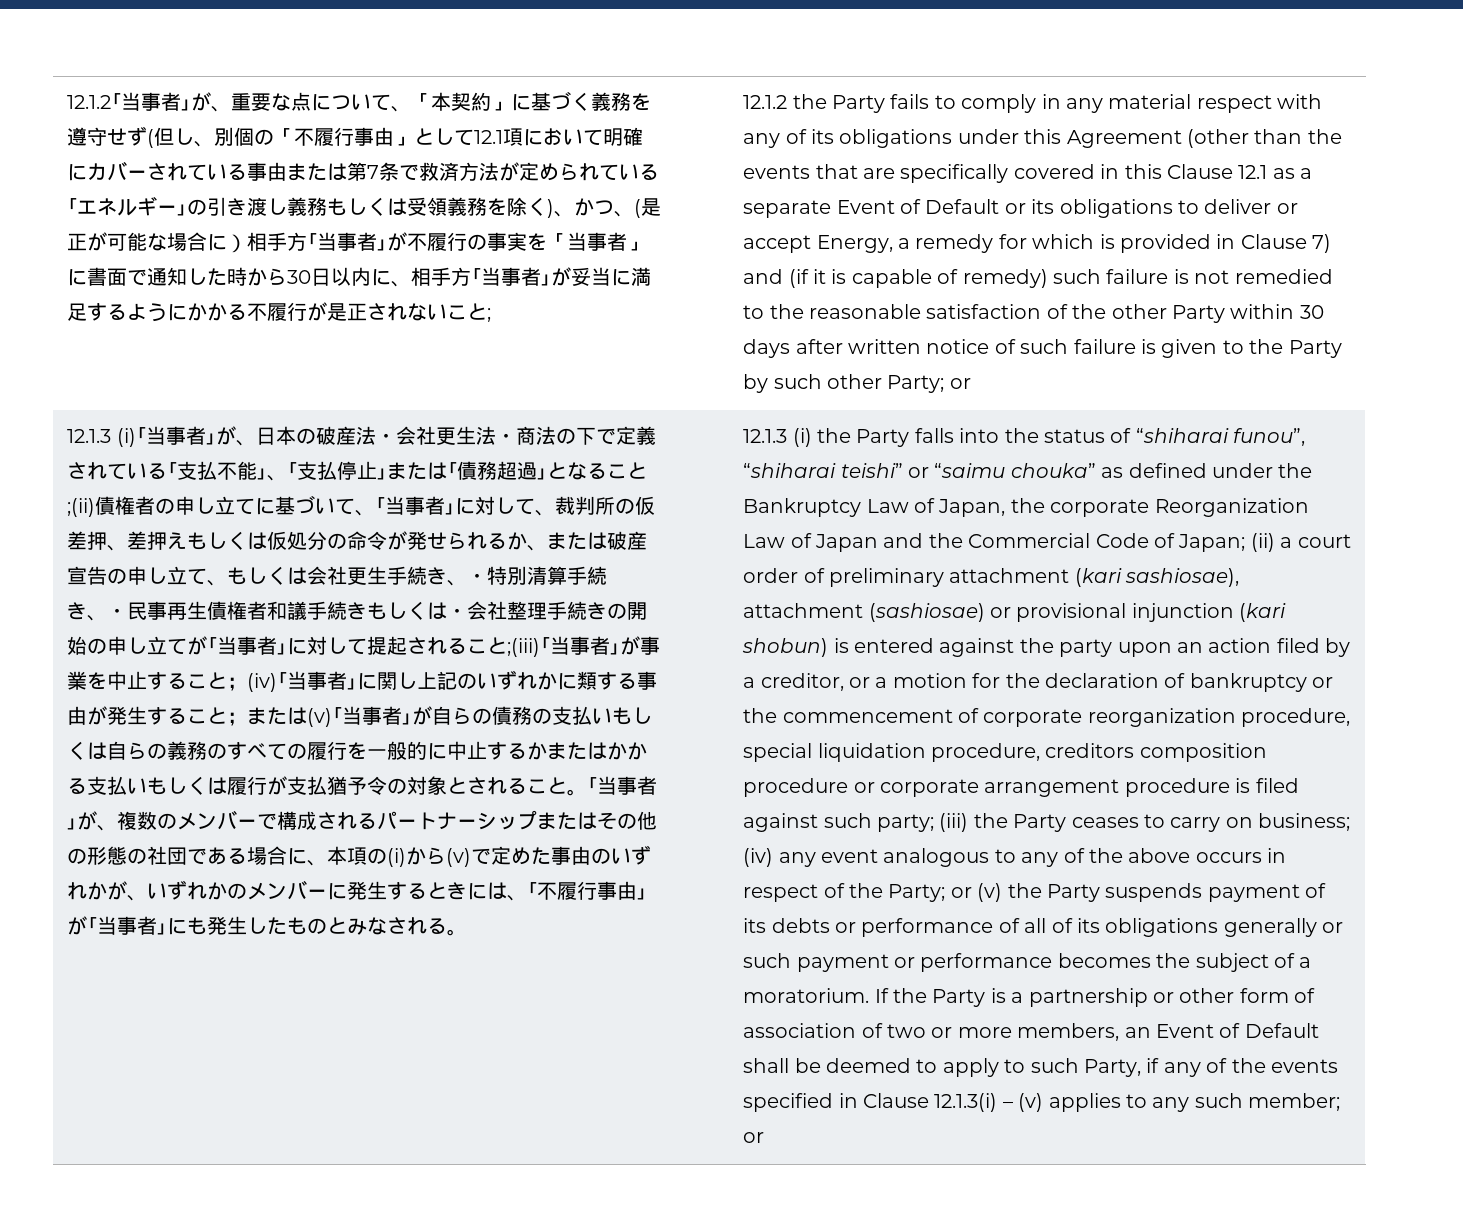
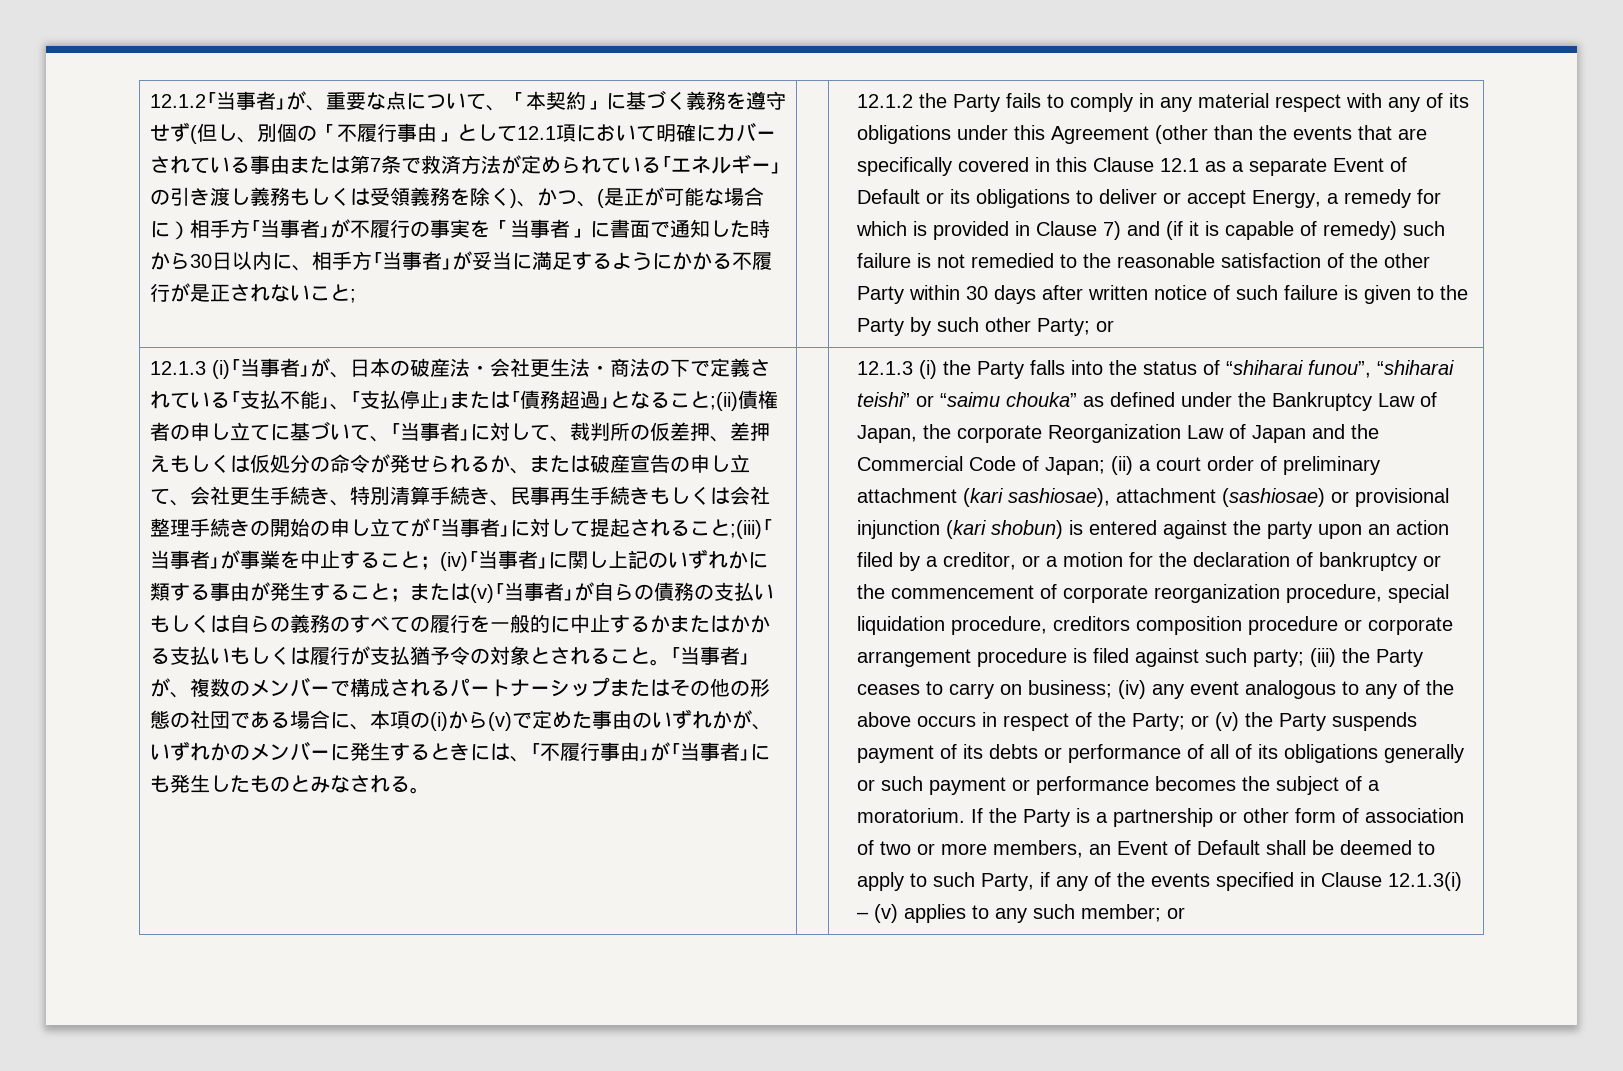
[227,566,308,585] もしくは -> (190, 503) none
[467,573,488,583] ・ -> (350, 503) none
[107,608,128,618] ・ -> (510, 503) none
[207,601,308,620] 債権者和議 -> (590, 495) none
[447,608,468,618] ・ -> (730, 496) none

